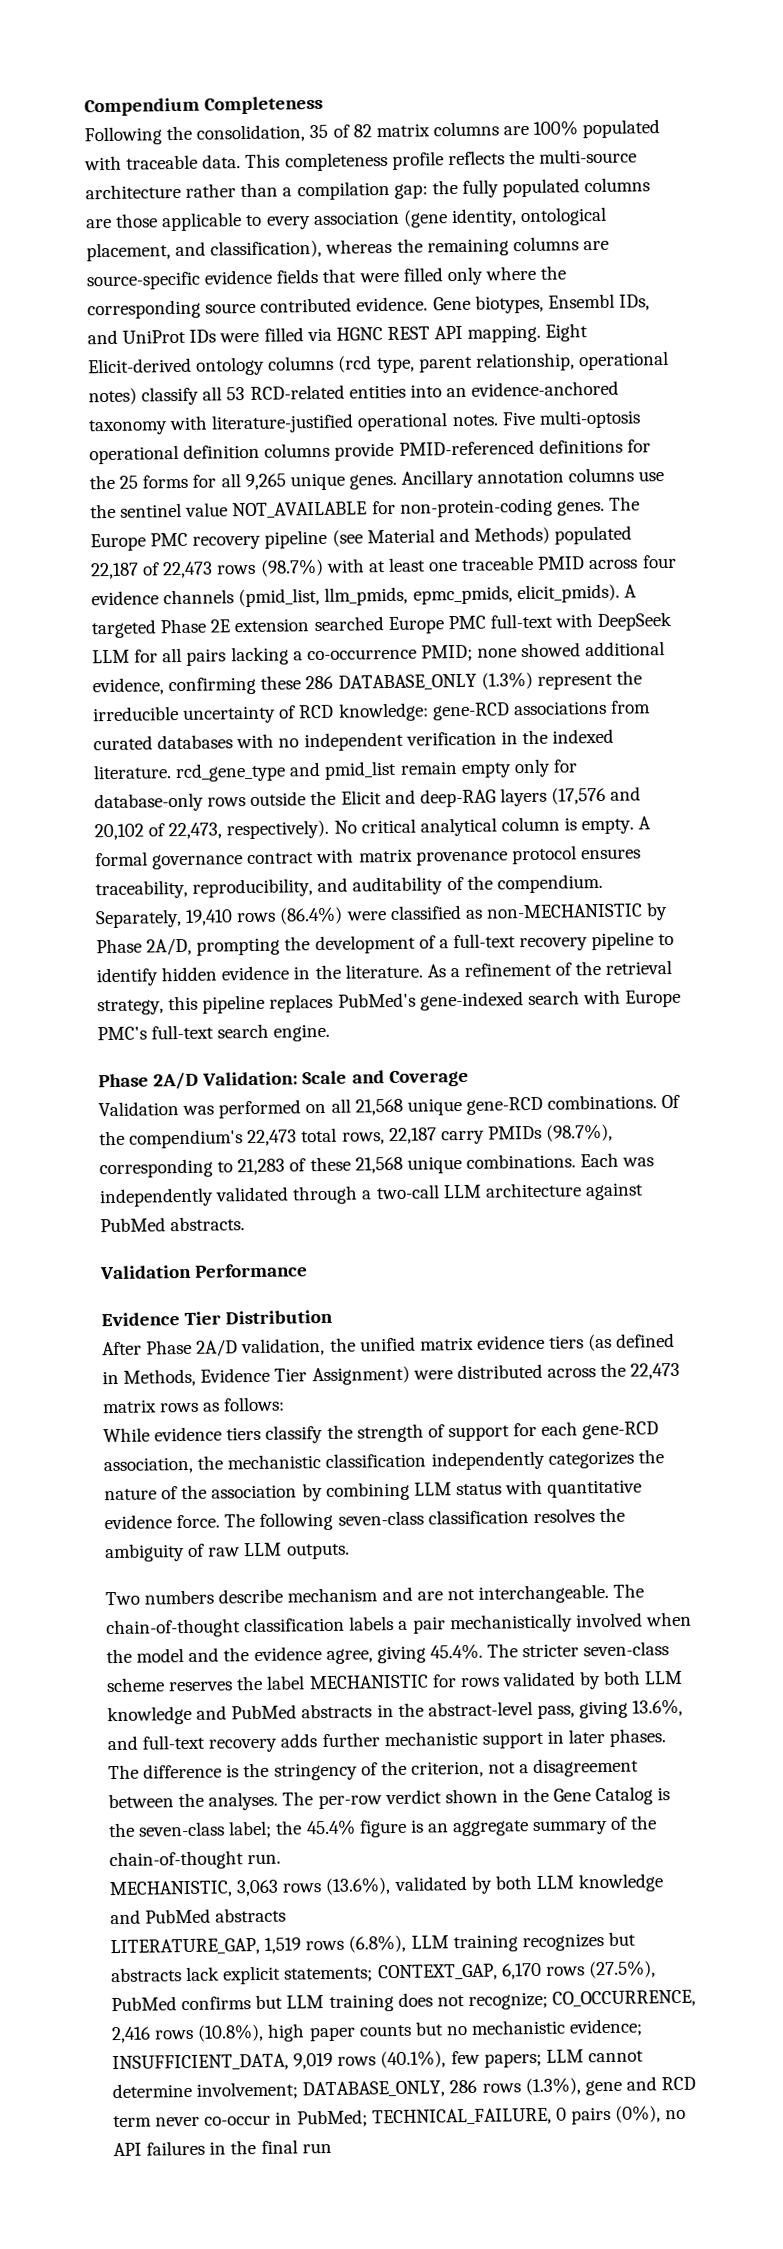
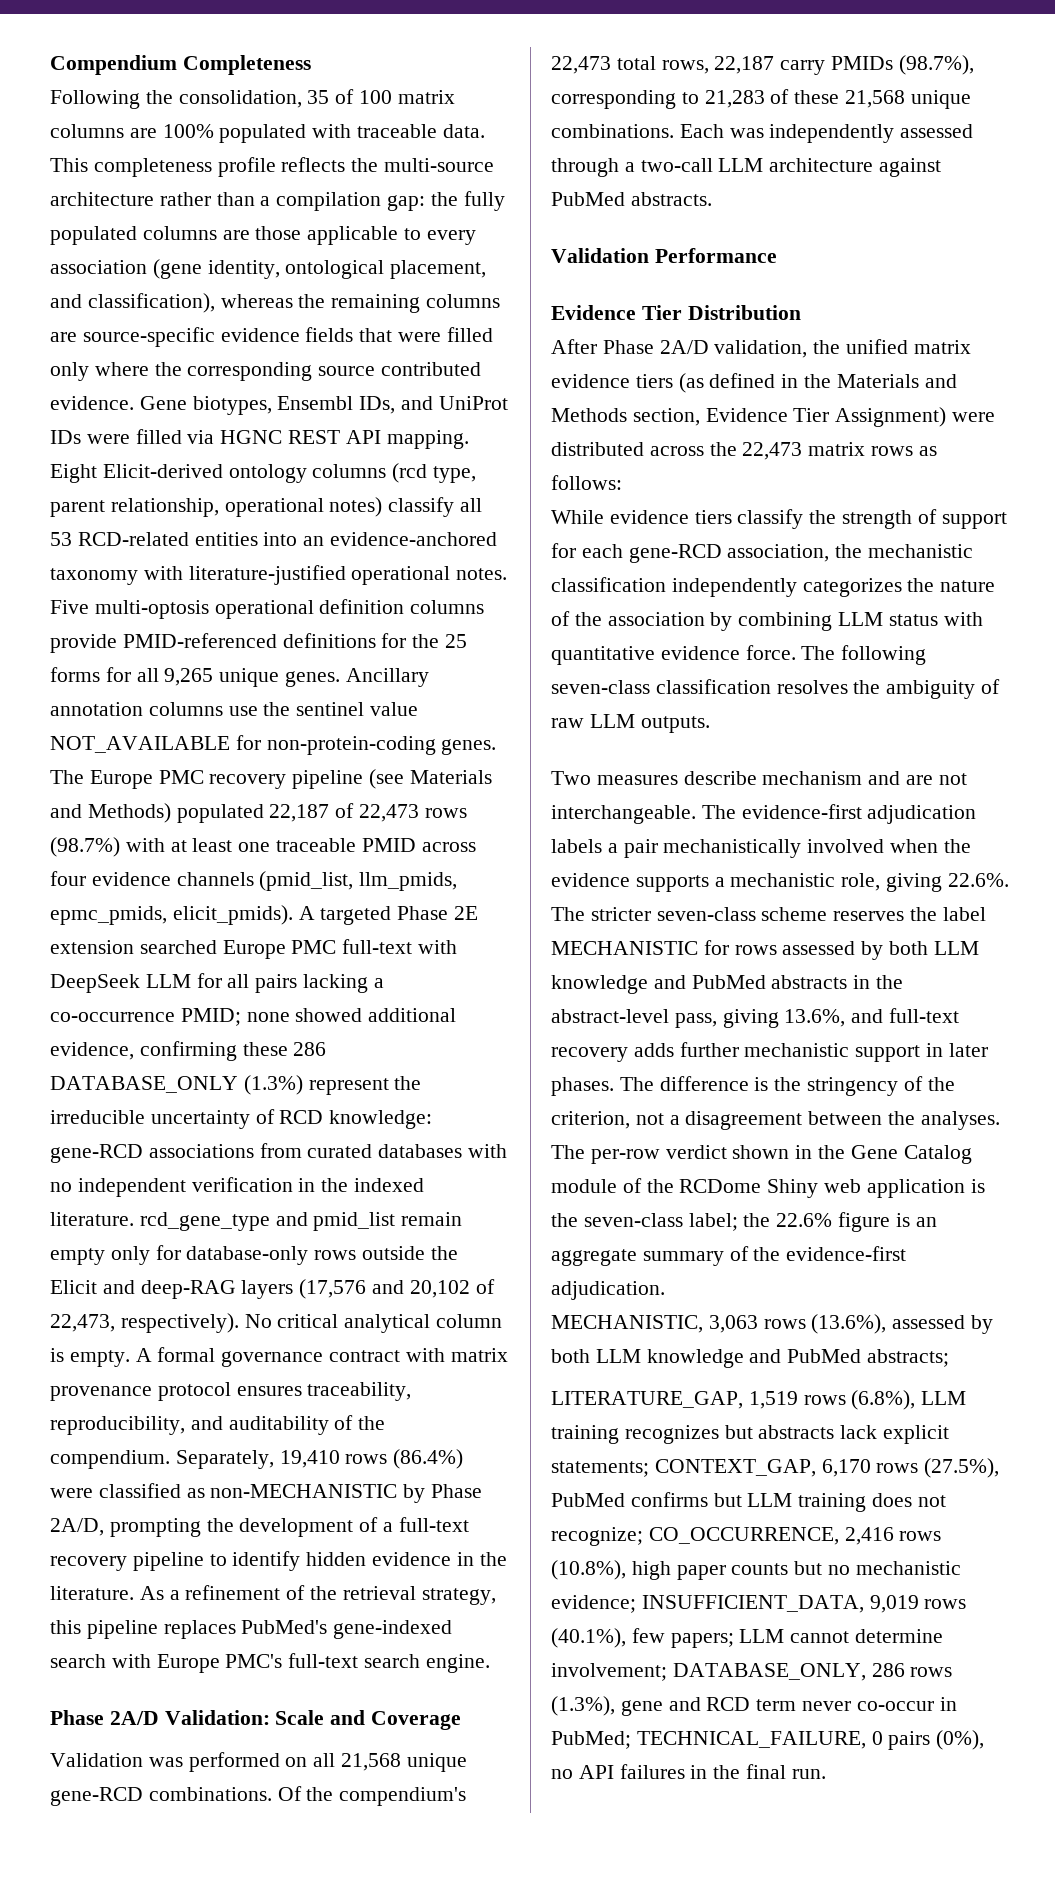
[352,124,372,138] 82 -> [359,90,393,104] 100
[366,528,435,544] Material -> [409,770,492,784] Materials
[215,1186,290,1202] validated -> [900,124,974,138] assessed
[123,1368,197,1387] Methods, -> [804,374,957,388] [551,408,700,426] the Materials and Methods section,
[144,1589,215,1605] numbers -> [596,775,678,785] measures
[106,1616,346,1639] chain-of-thought classification -> [741,804,977,824] evidence-first adjudication
[136,1643,483,1664] model and the evidence agree, giving 45.4%. -> [551,873,1009,892] evidence supports a mechanistic role, giving 22.6%.
[501,1671,576,1687] validated -> [782,941,856,955] assessed
(654, 1796) none -> [551,1178,965,1198] module of the RCDome Shiny web application
[305,1819,356,1836] 45.4% -> [776,1213,833,1227] 22.6%
[109,1850,282,1871] chain-of-thought run. -> [786,1246,907,1261] [551,1281,665,1300] evidence-first adjudication.
[393,1873,665,1894] [110,1907,287,1925] validated by both LLM knowledge and PubMed abstracts -> [892,1315,994,1334] [551,1349,950,1368] assessed by both LLM knowledge and PubMed abstracts;
[301,2142,332,2154] run -> [791,1769,826,1779] run.

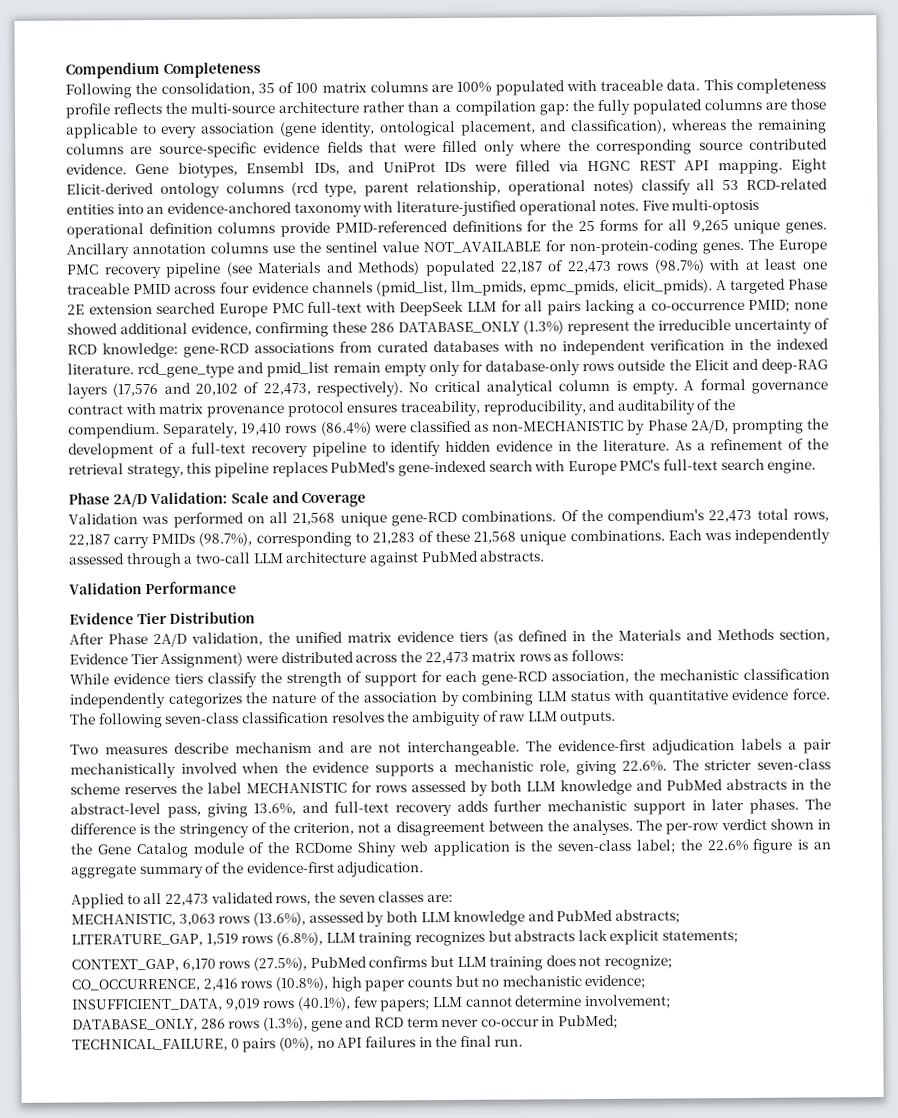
(665, 1290) none -> [71,891,453,909] // Applied to all 22,473 validated rows, the seven classes are:
(649, 1469) none -> (739, 937) //
(643, 1536) none -> (673, 962) //
(636, 1604) none -> (646, 982) //
(667, 1672) none -> (671, 1002) //
(631, 1740) none -> (619, 1022) //

